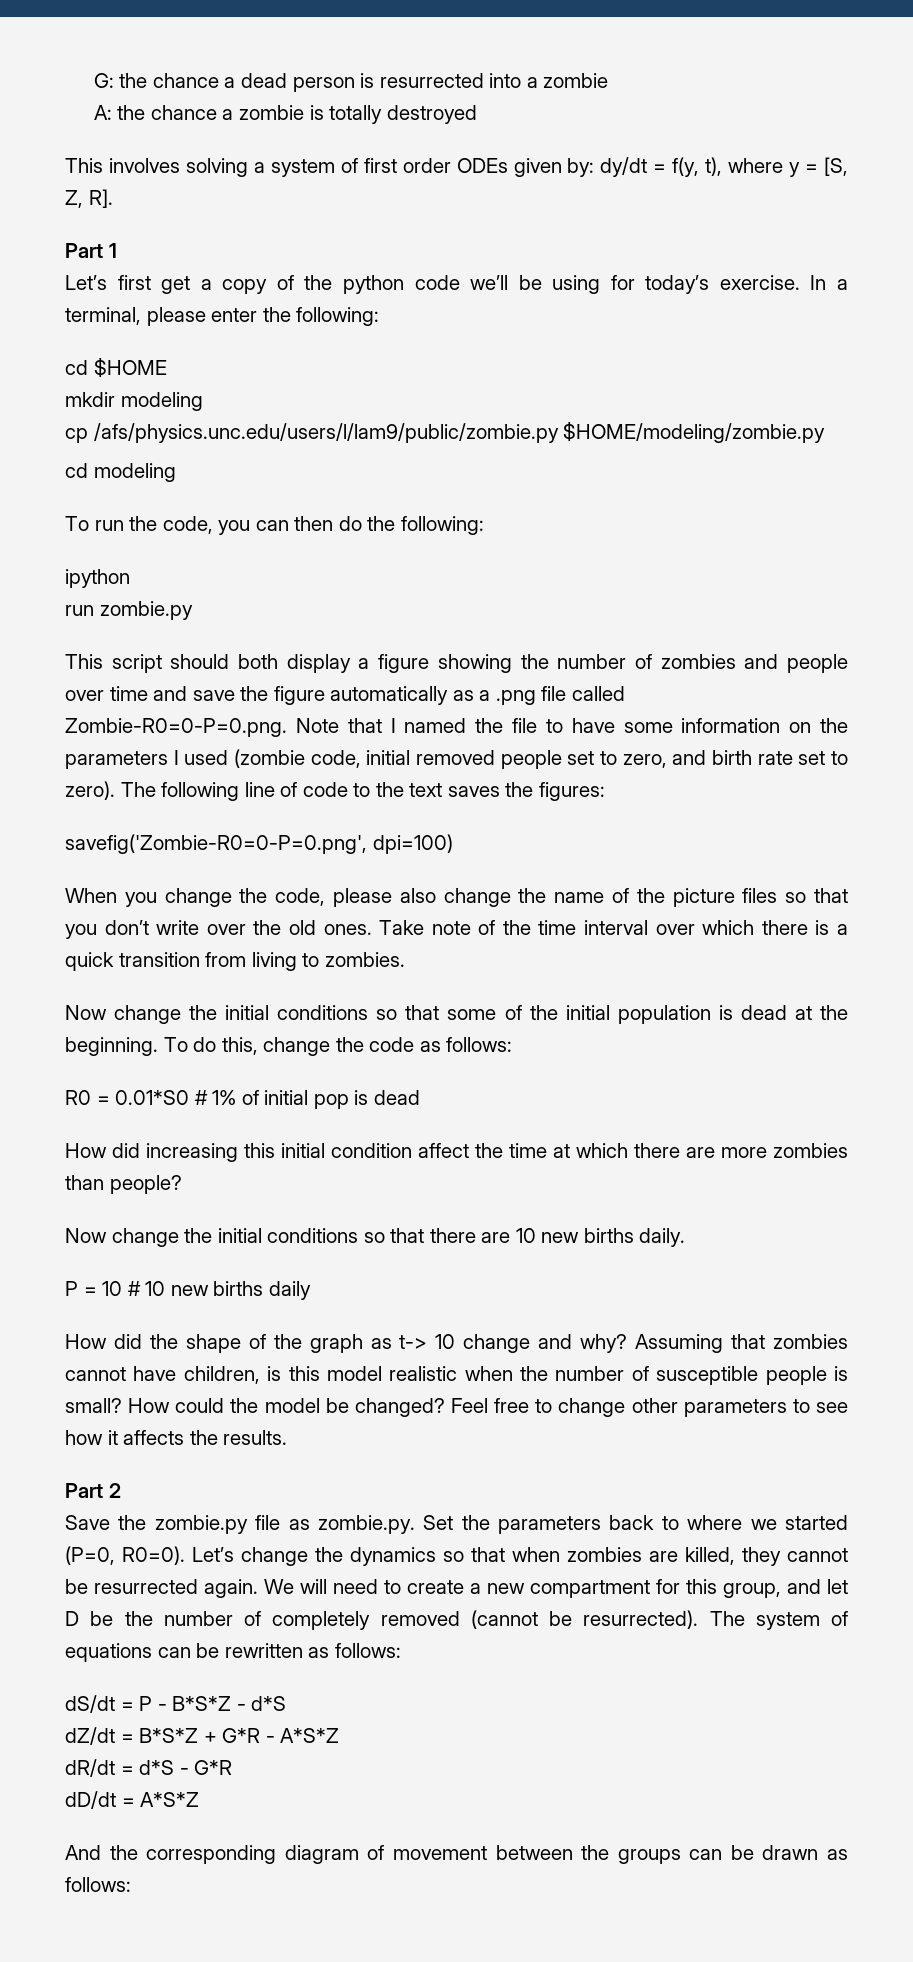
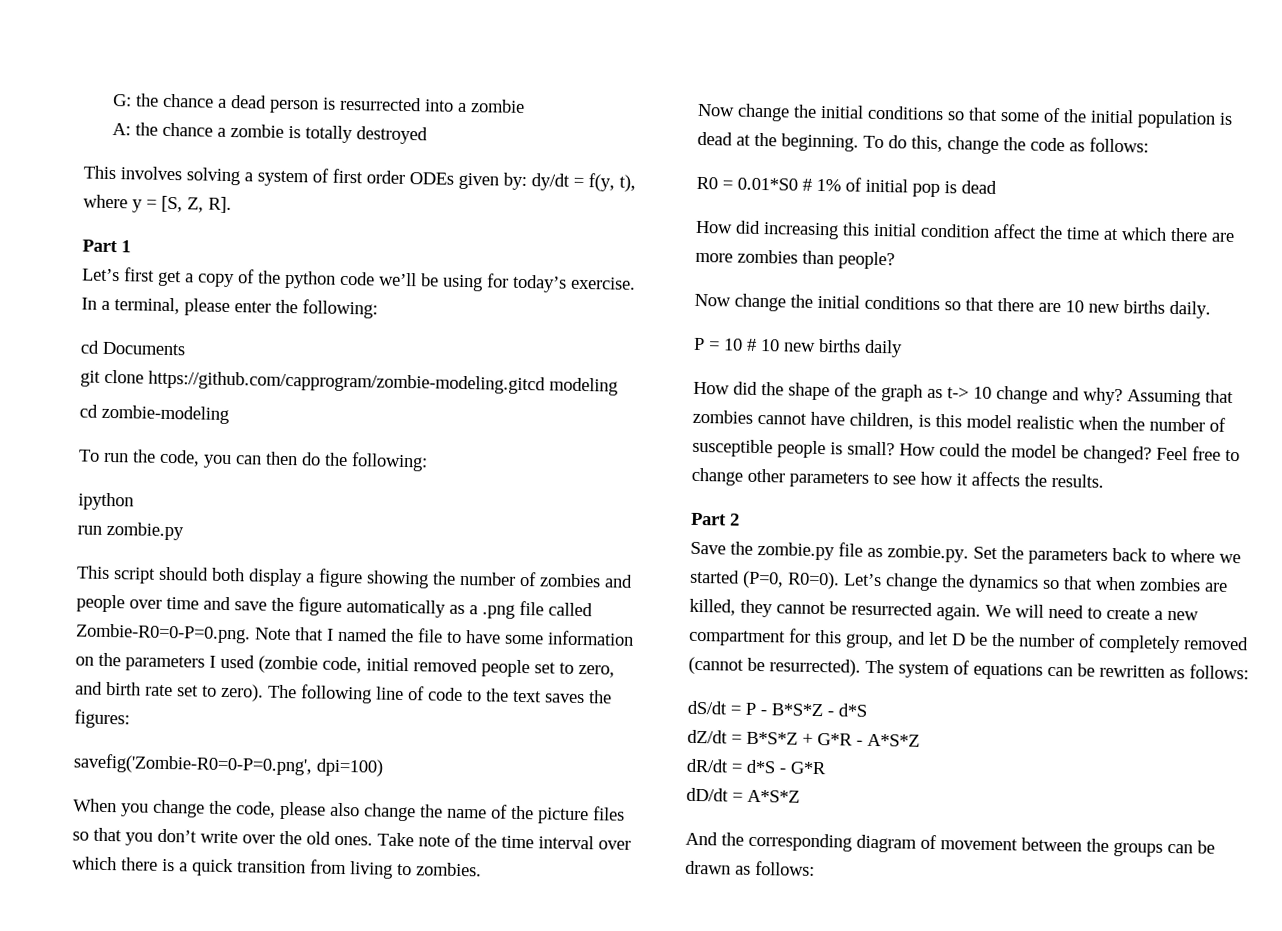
[93,357,167,378] [65,392,203,411] [65,421,826,443] [65,463,176,482] $HOME // mkdir modeling // cp /afs/physics.unc.edu/users/l/lam9/public/zombie.py $HOME/modeling/zombie.py // cd modeling -> [102,341,186,356] [80,369,618,396] [79,404,229,425] Documents // git clone https://github.com/capprogram/zombie-modeling.gitcd modeling // cd zombie-modeling

